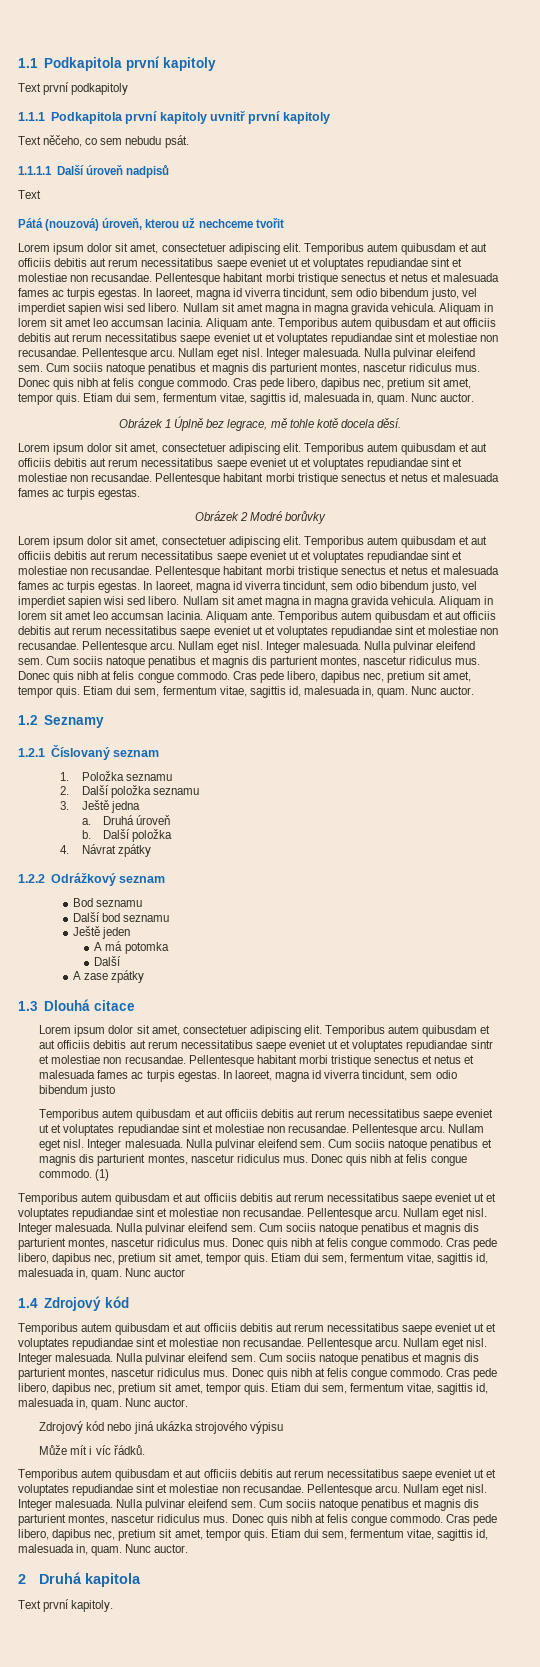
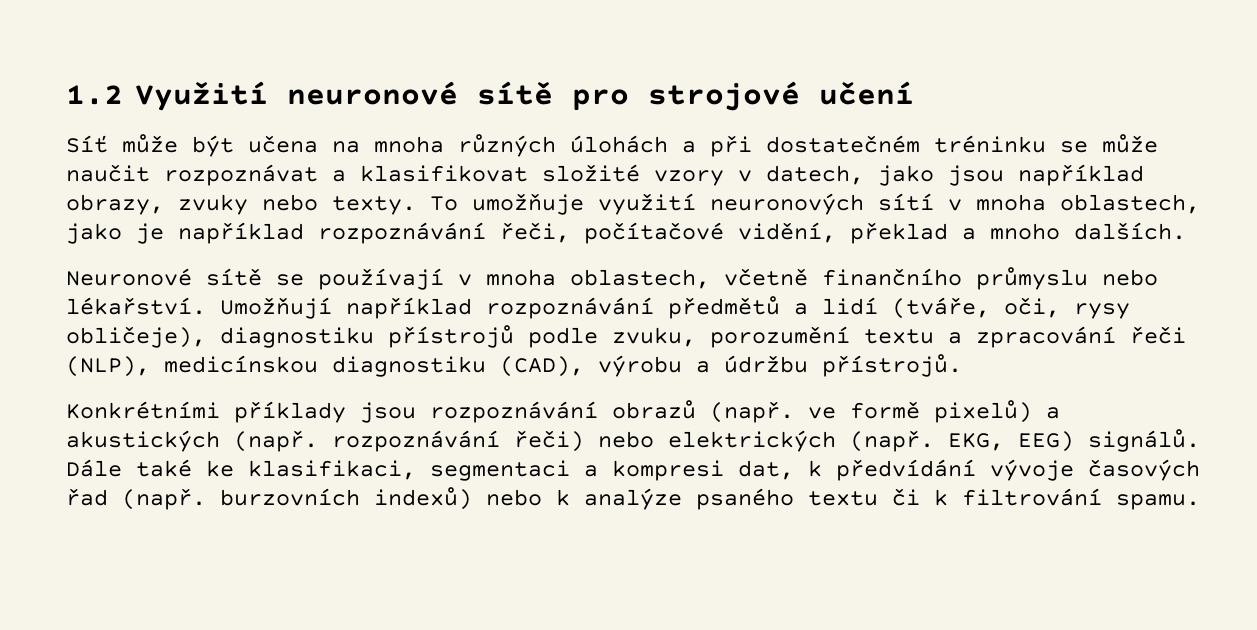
[18,56,216,71] [18,82,129,95] [18,111,330,124] [18,135,189,148] [18,164,169,178] [18,190,41,199] [18,218,284,231] [18,243,488,255] [18,258,463,270] [18,273,500,285] [18,288,478,300] [18,303,494,315] [18,318,497,330] [18,333,499,345] [18,348,476,360] [18,363,481,375] [18,378,472,390] [18,393,475,405] [119,416,401,431] [18,443,488,455] [18,458,463,470] [18,473,500,485] [18,488,141,500] [194,511,327,524] [18,536,488,548] [18,551,463,563] [18,566,500,578] [18,581,478,593] [18,596,494,608] [18,611,497,623] [18,626,499,638] [18,641,476,653] [18,656,481,668] [18,671,472,683] [18,686,475,698] [18,715,104,728] [18,745,160,760] [60,771,172,781] [60,785,199,798] [60,800,140,813] [81,815,171,825] [81,829,173,842] [60,844,151,857] [18,873,166,886] [73,898,143,907] [73,912,170,922] [73,926,131,939] [94,941,169,954] [94,956,122,966] [73,970,145,983] [18,999,135,1011] [39,1025,491,1037] [39,1040,493,1052] [39,1055,475,1067] [39,1070,457,1082] [39,1085,116,1097] [39,1109,494,1121] [39,1124,485,1136] [39,1139,492,1151] [39,1154,467,1166] [39,1169,110,1181] [18,1193,497,1205] [18,1208,488,1220] [18,1223,480,1235] [18,1238,498,1250] [18,1253,489,1265] [18,1268,186,1280] [18,1296,129,1311] [18,1323,497,1335] [18,1338,488,1350] [18,1353,480,1365] [18,1368,498,1380] [18,1383,489,1395] [18,1398,189,1410] [39,1421,283,1434] [39,1445,145,1455] [18,1469,497,1481] [18,1484,488,1496] [18,1499,480,1511] [18,1514,498,1526] [18,1529,489,1541] [18,1544,189,1556] [18,1572,142,1587] [18,1599,114,1612] 1.1 Podkapitola první kapitoly // Text první podkapitoly // 1.1.1 Podkapitola první kapitoly uvnitř první kapitoly // Text něčeho, co sem nebudu psát. // 1.1.1.1 Další úroveň nadpisů // Text // Pátá (nouzová) úroveň, kterou už nechceme tvořit // Lorem ipsum dolor sit amet, consectetuer adipiscing elit. Temporibus autem quibusdam et aut officiis debitis aut rerum necessitatibus saepe eveniet ut et voluptates repudiandae sint et molestiae non recusandae. Pellentesque habitant morbi tristique senectus et netus et malesuada fames ac turpis egestas. In laoreet, magna id viverra tincidunt, sem odio bibendum justo, vel imperdiet sapien wisi sed libero. Nullam sit amet magna in magna gravida vehicula. Aliquam in lorem sit amet leo accumsan lacinia. Aliquam ante. Temporibus autem quibusdam et aut officiis debitis aut rerum necessitatibus saepe eveniet ut et voluptates repudiandae sint et molestiae non recusandae. Pellentesque arcu. Nullam eget nisl. Integer malesuada. Nulla pulvinar eleifend sem. Cum sociis natoque penatibus et magnis dis parturient montes, nascetur ridiculus mus. Donec quis nibh at felis congue commodo. Cras pede libero, dapibus nec, pretium sit amet, tempor quis. Etiam dui sem, fermentum vitae, sagittis id, malesuada in, quam. Nunc auctor. // Obrázek 1 Úplně bez legrace, mě tohle kotě docela děsí. // Lorem ipsum dolor sit amet, consectetuer adipiscing elit. Temporibus autem quibusdam et aut officiis debitis aut rerum necessitatibus saepe eveniet ut et voluptates repudiandae sint et molestiae non recusandae. Pellentesque habitant morbi tristique senectus et netus et malesuada fames ac turpis egestas. // Obrázek 2 Modré borůvky // Lorem ipsum dolor sit amet, consectetuer adipiscing elit. Temporibus autem quibusdam et aut officiis debitis aut rerum necessitatibus saepe eveniet ut et voluptates repudiandae sint et molestiae non recusandae. Pellentesque habitant morbi tristique senectus et netus et malesuada fames ac turpis egestas. In laoreet, magna id viverra tincidunt, sem odio bibendum justo, vel imperdiet sapien wisi sed libero. Nullam sit amet magna in magna gravida vehicula. Aliquam in lorem sit amet leo accumsan lacinia. Aliquam ante. Temporibus autem quibusdam et aut officiis debitis aut rerum necessitatibus saepe eveniet ut et voluptates repudiandae sint et molestiae non recusandae. Pellentesque arcu. Nullam eget nisl. Integer malesuada. Nulla pulvinar eleifend sem. Cum sociis natoque penatibus et magnis dis parturient montes, nascetur ridiculus mus. Donec quis nibh at felis congue commodo. Cras pede libero, dapibus nec, pretium sit amet, tempor quis. Etiam dui sem, fermentum vitae, sagittis id, malesuada in, quam. Nunc auctor. // 1.2 Seznamy // 1.2.1 Číslovaný seznam // 1. Položka seznamu // 2. Další položka seznamu // 3. Ještě jedna // a. Druhá úroveň // b. Další položka // 4. Návrat zpátky // 1.2.2 Odrážkový seznam // Bod seznamu // Další bod seznamu // Ještě jeden // A má potomka // Další // A zase zpátky // 1.3 Dlouhá citace // Lorem ipsum dolor sit amet, consectetuer adipiscing elit. Temporibus autem quibusdam et aut officiis debitis aut rerum necessitatibus saepe eveniet ut et voluptates repudiandae sintr et molestiae non recusandae. Pellentesque habitant morbi tristique senectus et netus et malesuada fames ac turpis egestas. In laoreet, magna id viverra tincidunt, sem odio bibendum justo // Temporibus autem quibusdam et aut officiis debitis aut rerum necessitatibus saepe eveniet ut et voluptates repudiandae sint et molestiae non recusandae. Pellentesque arcu. Nullam eget nisl. Integer malesuada. Nulla pulvinar eleifend sem. Cum sociis natoque penatibus et magnis dis parturient montes, nascetur ridiculus mus. Donec quis nibh at felis congue commodo. (1) // Temporibus autem quibusdam et aut officiis debitis aut rerum necessitatibus saepe eveniet ut et voluptates repudiandae sint et molestiae non recusandae. Pellentesque arcu. Nullam eget nisl. Integer malesuada. Nulla pulvinar eleifend sem. Cum sociis natoque penatibus et magnis dis parturient montes, nascetur ridiculus mus. Donec quis nibh at felis congue commodo. Cras pede libero, dapibus nec, pretium sit amet, tempor quis. Etiam dui sem, fermentum vitae, sagittis id, malesuada in, quam. Nunc auctor // 1.4 Zdrojový kód // Temporibus autem quibusdam et aut officiis debitis aut rerum necessitatibus saepe eveniet ut et voluptates repudiandae sint et molestiae non recusandae. Pellentesque arcu. Nullam eget nisl. Integer malesuada. Nulla pulvinar eleifend sem. Cum sociis natoque penatibus et magnis dis parturient montes, nascetur ridiculus mus. Donec quis nibh at felis congue commodo. Cras pede libero, dapibus nec, pretium sit amet, tempor quis. Etiam dui sem, fermentum vitae, sagittis id, malesuada in, quam. Nunc auctor. // Zdrojový kód nebo jiná ukázka strojového výpisu // Může mít i víc řádků. // Temporibus autem quibusdam et aut officiis debitis aut rerum necessitatibus saepe eveniet ut et voluptates repudiandae sint et molestiae non recusandae. Pellentesque arcu. Nullam eget nisl. Integer malesuada. Nulla pulvinar eleifend sem. Cum sociis natoque penatibus et magnis dis parturient montes, nascetur ridiculus mus. Donec quis nibh at felis congue commodo. Cras pede libero, dapibus nec, pretium sit amet, tempor quis. Etiam dui sem, fermentum vitae, sagittis id, malesuada in, quam. Nunc auctor. // 2 Druhá kapitola // Text první kapitoly. -> [66,81,914,111] [66,134,1158,157] [66,164,1144,186] [66,193,1200,215] [66,222,1186,244] [66,267,1158,290] [66,296,1130,319] [66,325,1186,348] [66,354,962,377] [66,400,1060,423] [66,429,1200,452] [66,459,1200,481] [66,487,1200,510] 1.2 Využití neuronové sítě pro strojové učení // Síť může být učena na mnoha různých úlohách a při dostatečném tréninku se může naučit rozpoznávat a klasifikovat složité vzory v datech, jako jsou například obrazy, zvuky nebo texty. To umožňuje využití neuronových sítí v mnoha oblastech, jako je například rozpoznávání řeči, počítačové vidění, překlad a mnoho dalších. // Neuronové sítě se používají v mnoha oblastech, včetně finančního průmyslu nebo lékařství. Umožňují například rozpoznávání předmětů a lidí (tváře, oči, rysy obličeje), diagnostiku přístrojů podle zvuku, porozumění textu a zpracování řeči (NLP), medicínskou diagnostiku (CAD), výrobu a údržbu přístrojů. // Konkrétními příklady jsou rozpoznávání obrazů (např. ve formě pixelů) a akustických (např. rozpoznávání řeči) nebo elektrických (např. EKG, EEG) signálů. Dále také ke klasifikaci, segmentaci a kompresi dat, k předvídání vývoje časových řad (např. burzovních indexů) nebo k analýze psaného textu či k filtrování spamu.

